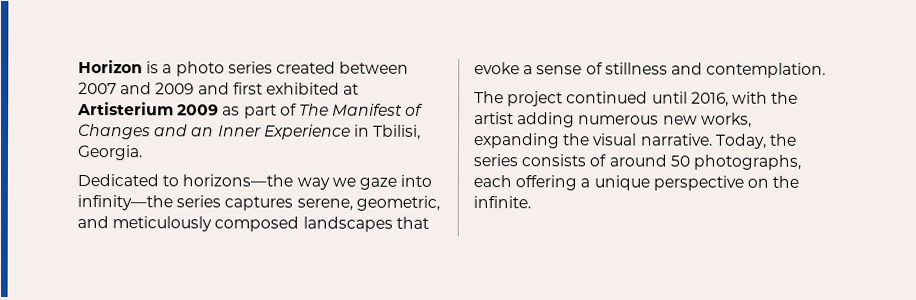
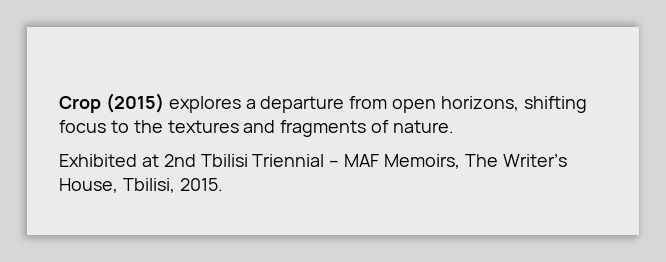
[78,60,410,77] [78,82,360,95] [77,102,425,119] [78,124,422,140] [77,145,143,161] [77,174,433,190] [77,195,440,211] [77,216,429,232] [474,62,827,78] [474,91,799,107] [474,112,752,128] [474,133,797,149] [473,154,801,170] [473,175,800,191] [473,196,531,209] Horizon is a photo series created between 2007 and 2009 and first exhibited at Artisterium 2009 as part of The Manifest of Changes and an Inner Experience in Tbilisi, Georgia. // Dedicated to horizons—the way we gaze into infinity—the series captures serene, geometric, and meticulously composed landscapes that evoke a sense of stillness and contemplation. // The project continued until 2016, with the artist adding numerous new works, expanding the visual narrative. Today, the series consists of around 50 photographs, each offering a unique perspective on the infinite. -> [59,93,587,113] [59,120,455,137] [59,154,567,169] [59,178,223,193] Crop (2015) explores a departure from open horizons, shifting focus to the textures and fragments of nature. // Exhibited at 2nd Tbilisi Triennial – MAF Memoirs, The Writer’s House, Tbilisi, 2015.

